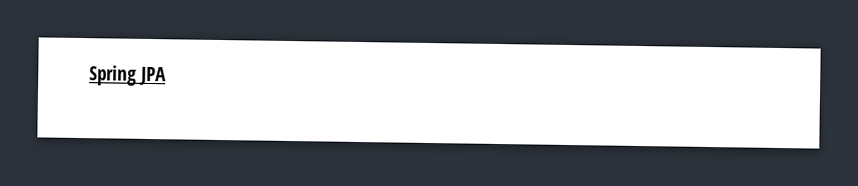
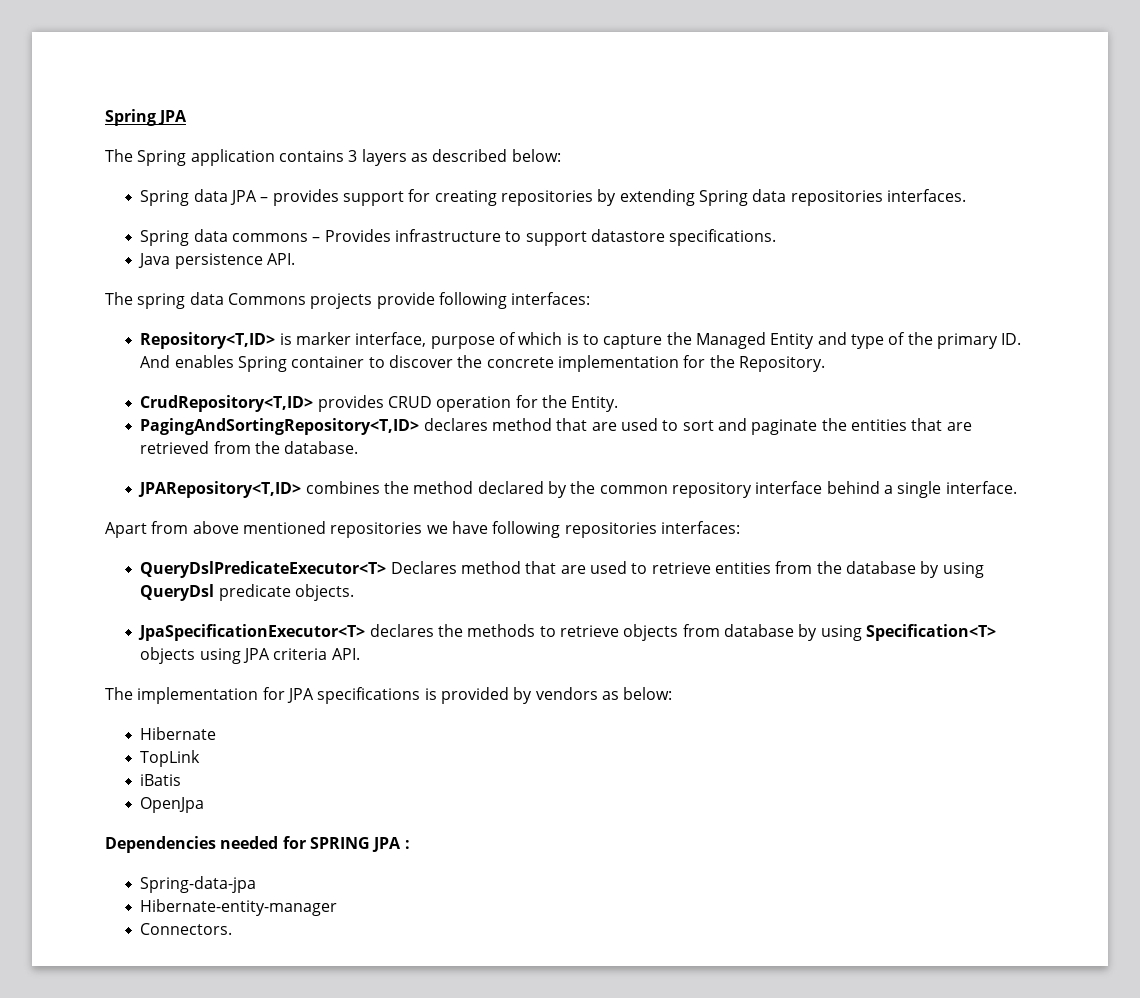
(167, 76) none -> [105,149,561,166] [140,189,966,206] [140,229,777,246] [138,253,296,269] [105,292,591,309] [140,332,1022,349] [140,355,825,372] [140,395,619,412] [140,418,972,435] [140,441,359,454] [138,481,1017,498] [105,521,740,538] [140,561,984,578] [140,584,355,601] [138,624,996,641] [140,647,360,664] [105,687,673,704] [140,727,217,740] [140,750,201,767] [140,774,182,786] [140,797,205,813] [105,836,410,853] [140,876,257,893] [140,899,338,916] [140,923,233,935] // The Spring application contains 3 layers as described below: // Spring data JPA – provides support for creating repositories by extending Spring data repositories interfaces. // Spring data commons – Provides infrastructure to support datastore specifications. // Java persistence API. // The spring data Commons projects provide following interfaces: // Repository<T,ID> is marker interface, purpose of which is to capture the Managed Entity and type of the primary ID. And enables Spring container to discover the concrete implementation for the Repository. // CrudRepository<T,ID> provides CRUD operation for the Entity. // PagingAndSortingRepository<T,ID> declares method that are used to sort and paginate the entities that are retrieved from the database. // JPARepository<T,ID> combines the method declared by the common repository interface behind a single interface. // Apart from above mentioned repositories we have following repositories interfaces: // QueryDslPredicateExecutor<T> Declares method that are used to retrieve entities from the database by using QueryDsl predicate objects. // JpaSpecificationExecutor<T> declares the methods to retrieve objects from database by using Specification<T> objects using JPA criteria API. // The implementation for JPA specifications is provided by vendors as below: // Hibernate // TopLink // iBatis // OpenJpa // Dependencies needed for SPRING JPA : // Spring-data-jpa // Hibernate-entity-manager // Connectors.

